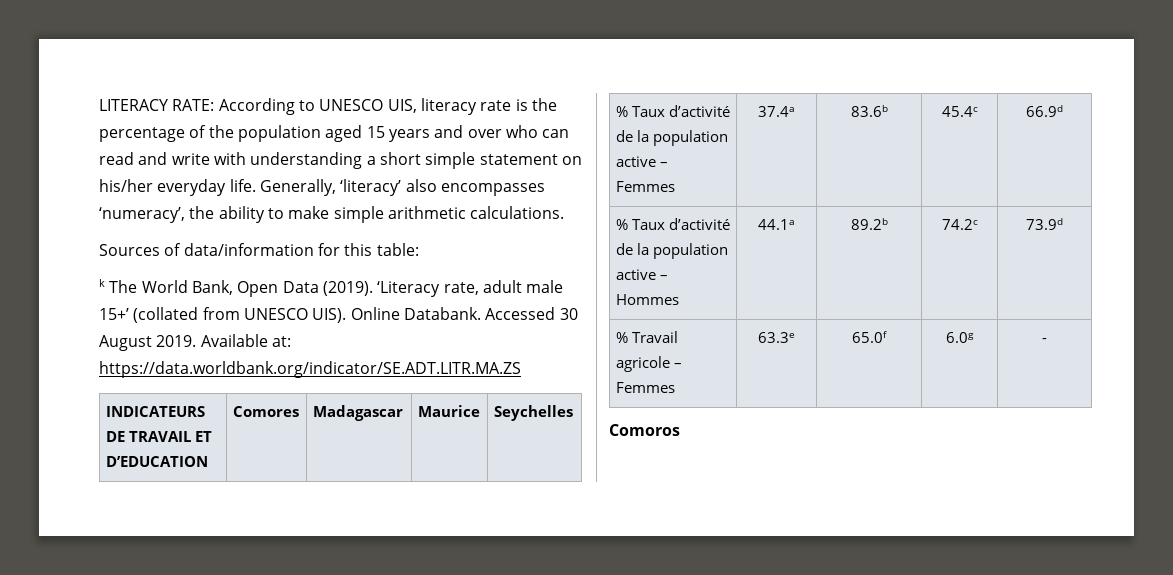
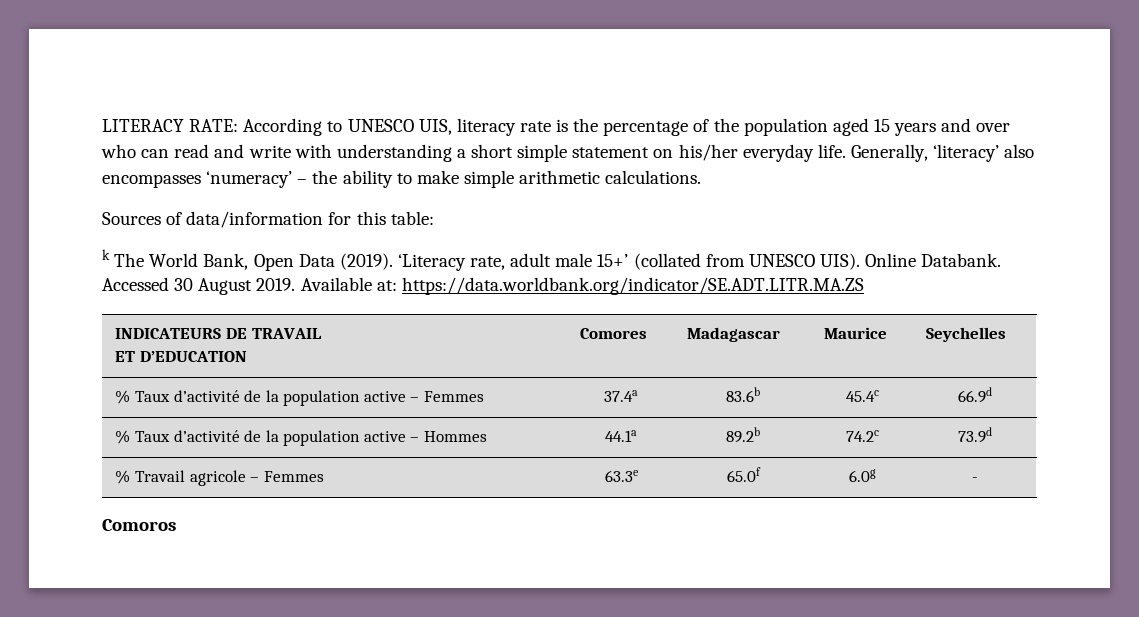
[99,207,185,223] ‘numeracy’, -> [206,171,308,188] ‘numeracy’ –
(191, 436) none -> (322, 333) //

